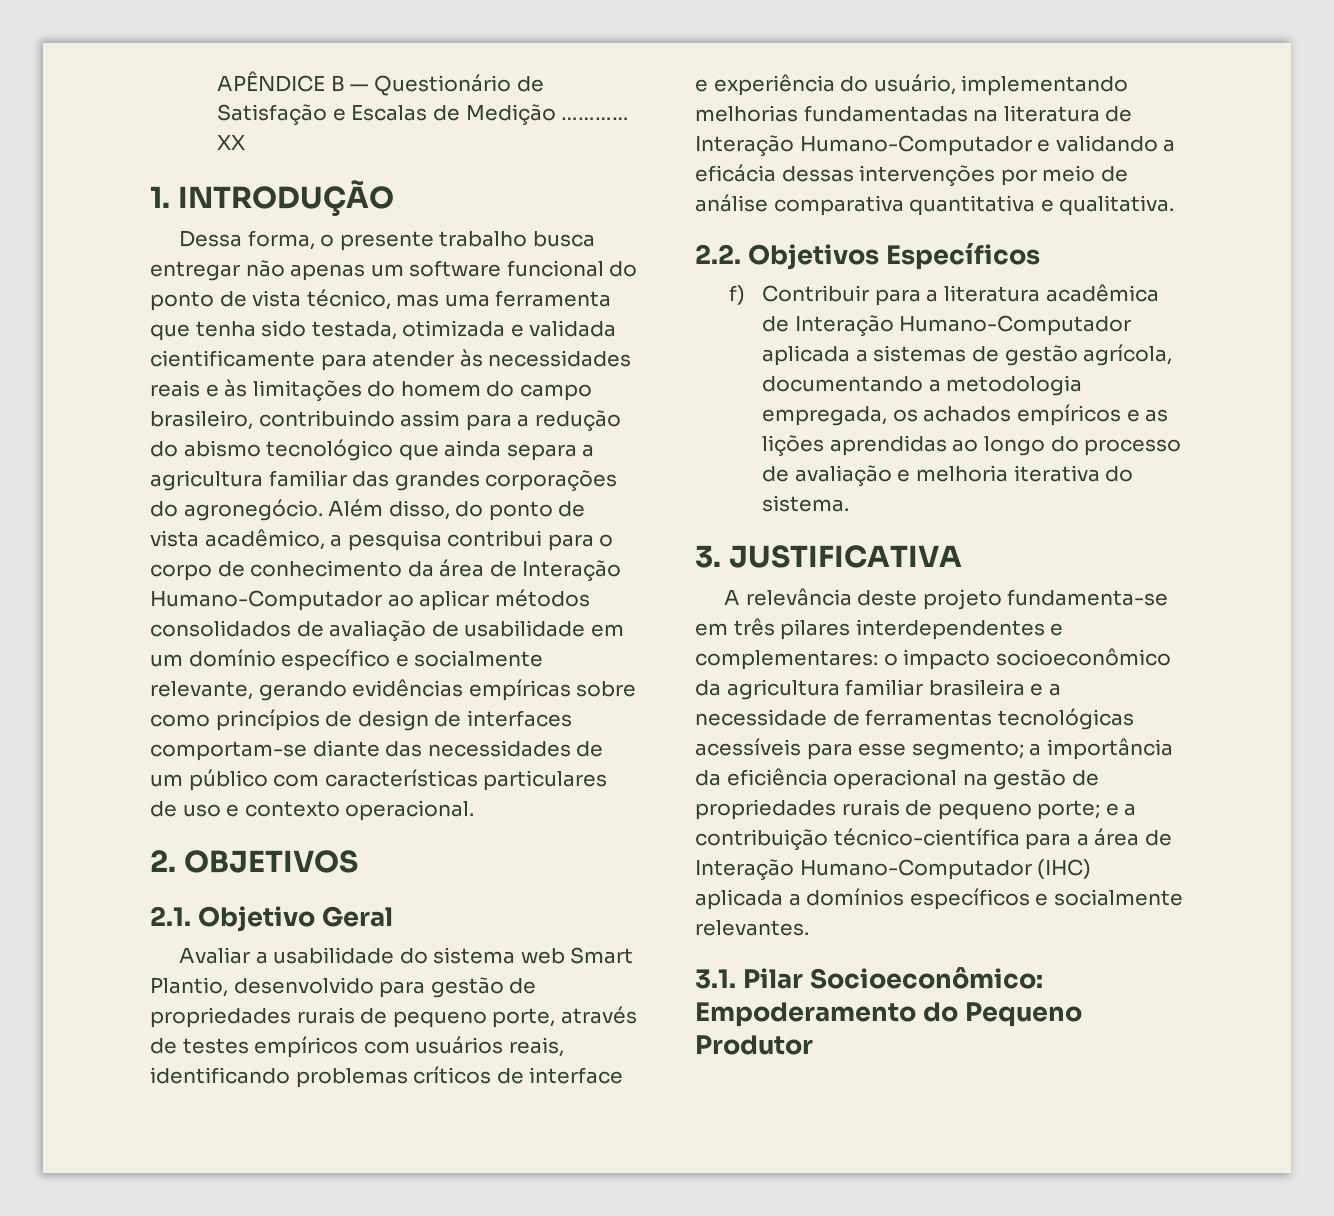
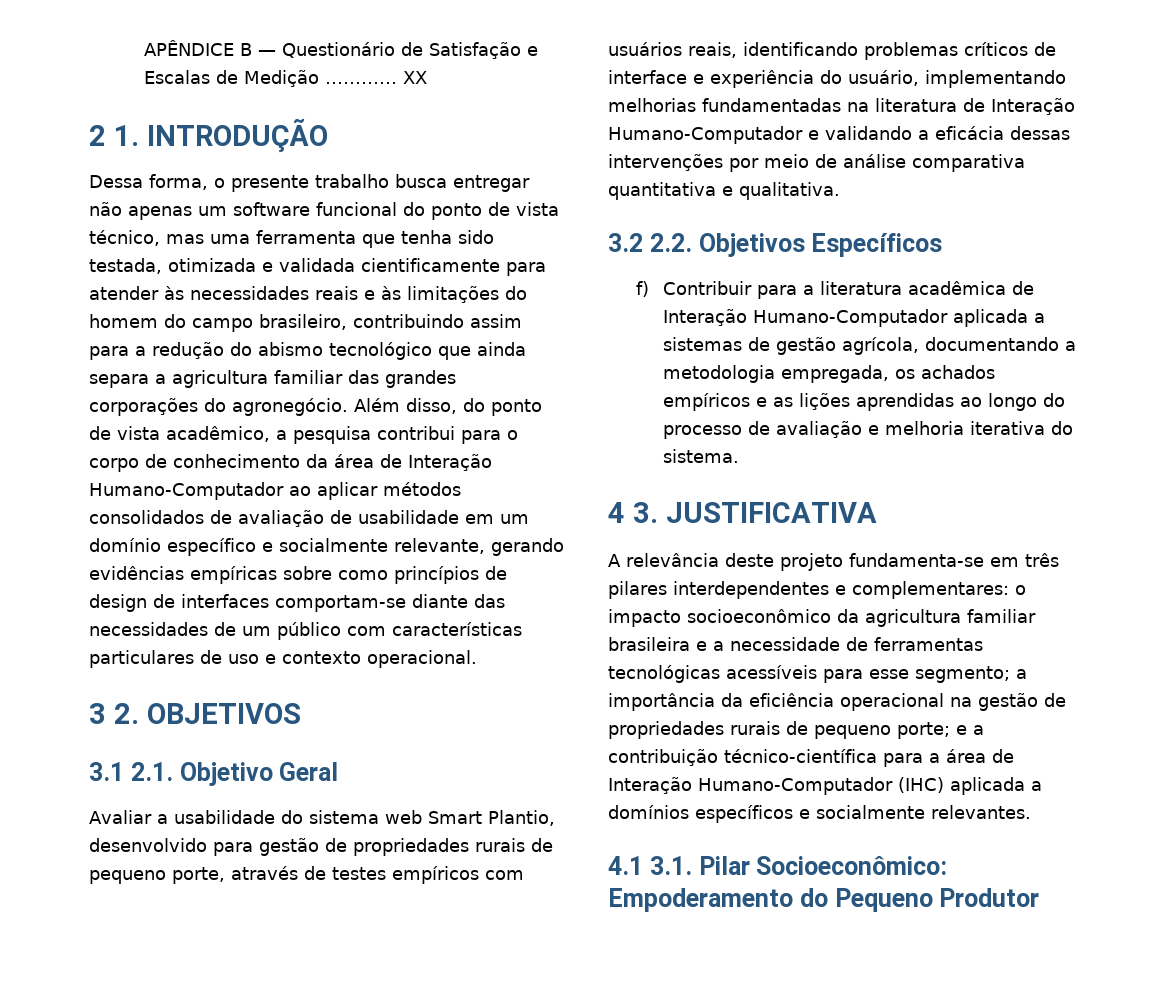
(246, 142) none -> [89,125,106,146] 2
(475, 810) none -> [89,703,106,724] 3
(358, 861) none -> [89,762,124,781] 3.1
(1175, 205) none -> [608,233,643,252] 3.2
(850, 503) none -> [608,502,625,523] 4
(809, 928) none -> [608,856,643,875] 4.1

